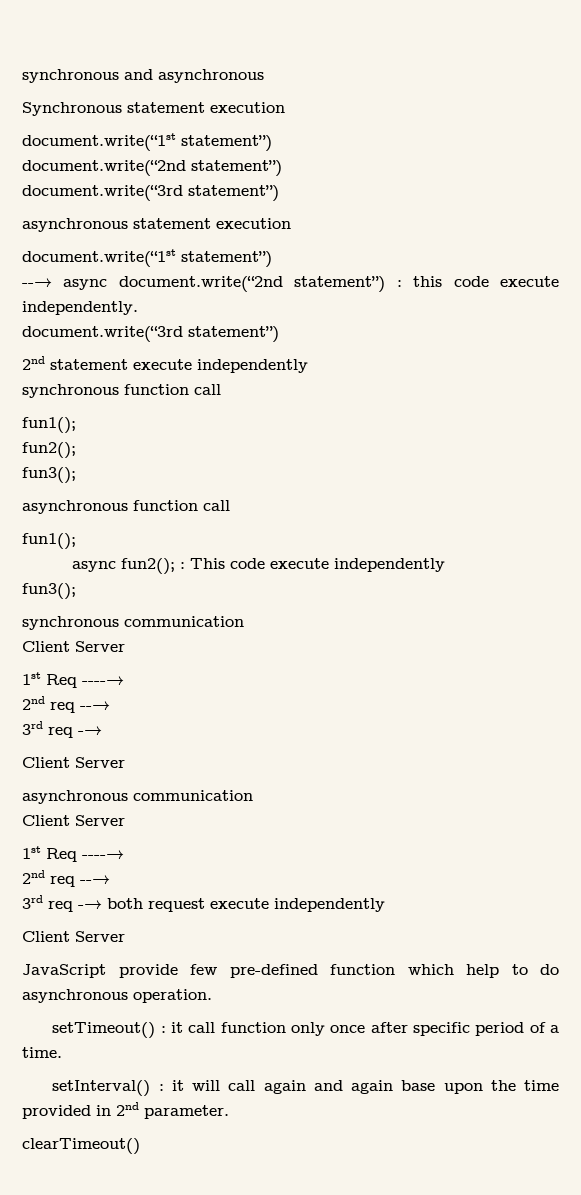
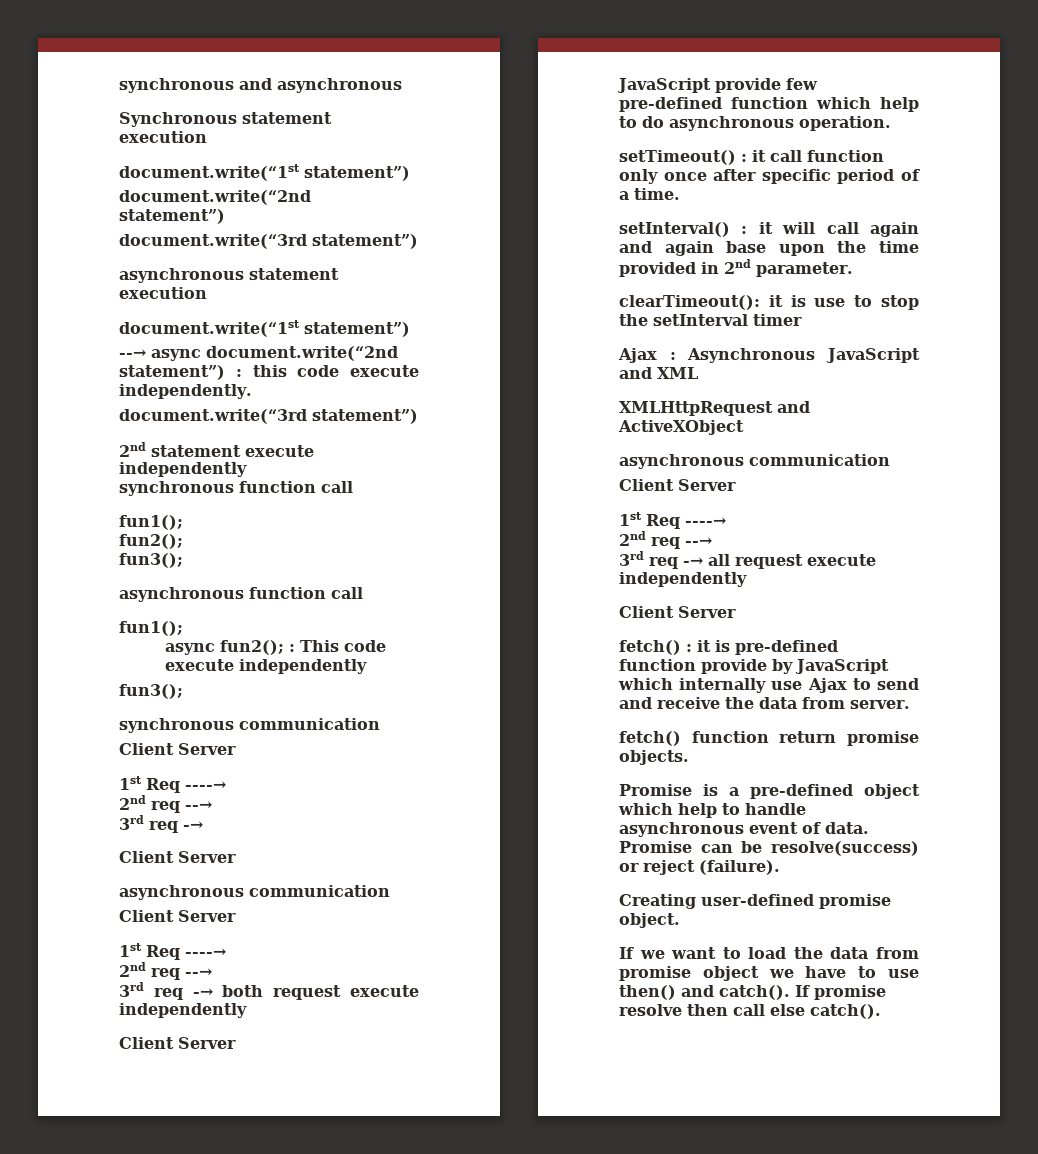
[22,1138,140,1155] clearTimeout() -> [619,295,919,310] [619,314,802,326] [618,348,920,363] [619,367,698,379] [619,401,810,416] [618,420,744,435] [619,454,890,469] [619,479,736,491] [619,512,726,529] [619,531,712,549] [619,551,876,569] [619,572,747,587] [619,606,736,618] [619,640,838,655] [619,659,889,674] [618,678,919,693] [619,697,910,709] [619,731,919,746] [619,750,689,765] [619,784,920,799] [618,803,806,818] [619,822,869,837] [619,841,919,856] [619,860,780,875] [619,894,891,909] [619,913,680,928] [619,947,919,959] [619,966,919,981] [619,985,886,1000] [619,1004,881,1019] clearTimeout(): it is use to stop the setInterval timer // Ajax : Asynchronous JavaScript and XML // XMLHttpRequest and ActiveXObject // asynchronous communication // Client Server // 1st Req ----→ // 2nd req --→ // 3rd req -→ all request execute independently // Client Server // fetch() : it is pre-defined function provide by JavaScript which internally use Ajax to send and receive the data from server. // fetch() function return promise objects. // Promise is a pre-defined object which help to handle asynchronous event of data. Promise can be resolve(success) or reject (failure). // Creating user-defined promise object. // If we want to load the data from promise object we have to use then() and catch(). If promise resolve then call else catch().

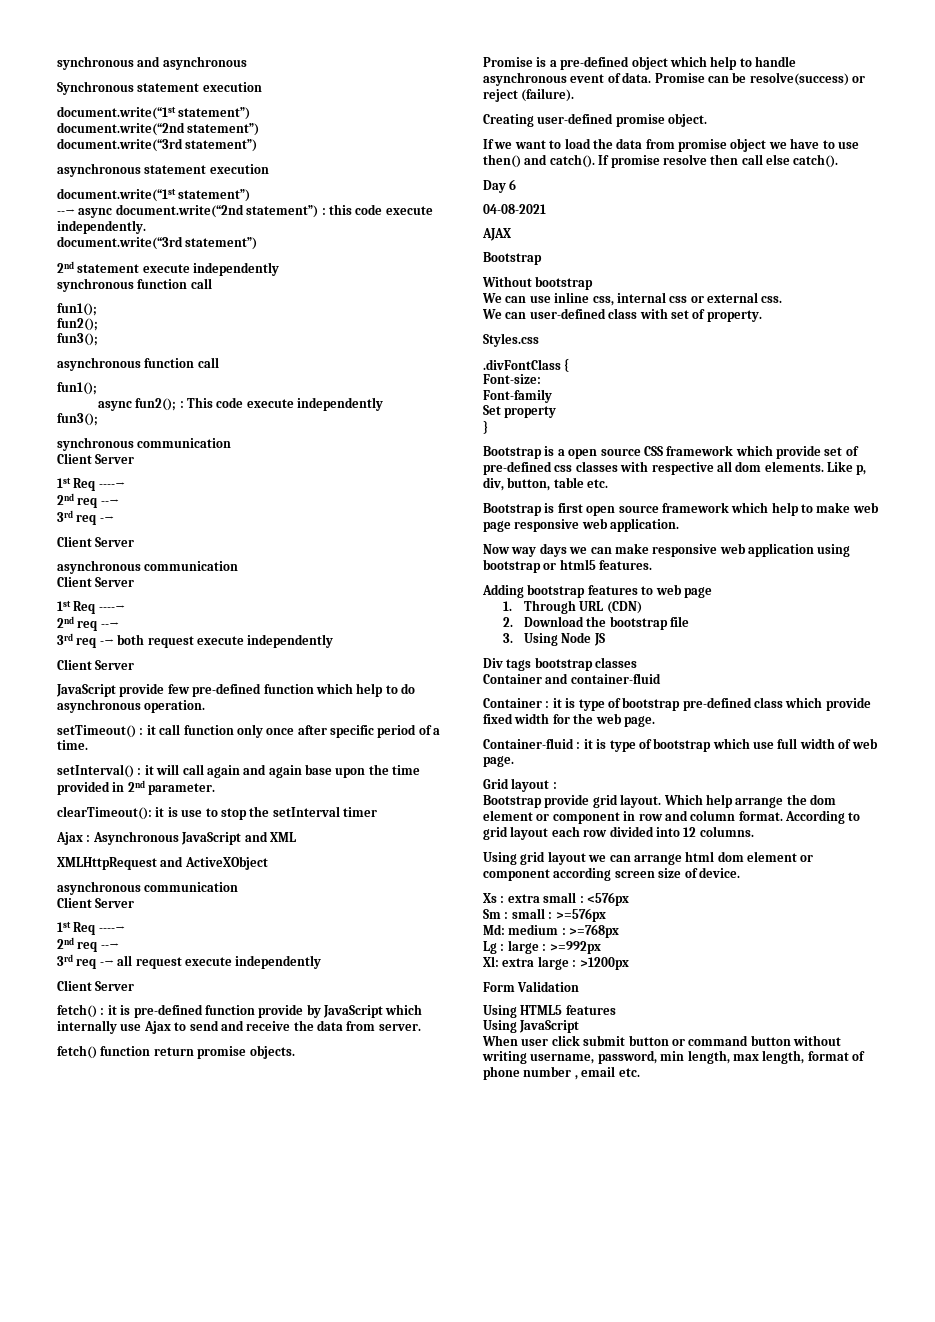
(881, 1011) none -> [483,179,517,193] [483,204,546,214] [482,228,511,241] [483,252,542,265] [482,276,594,290] [482,292,783,306] [482,308,762,322] [483,333,539,347] [483,358,570,372] [483,374,541,384] [483,389,552,403] [483,405,557,418] [483,420,488,434] [483,445,859,459] [483,461,867,475] [483,477,609,491] [483,502,879,516] [483,518,680,532] [483,543,851,557] [483,559,653,573] [482,584,712,598] [503,600,642,614] [503,616,690,630] [503,632,605,646] [483,657,638,671] [483,673,661,684] [483,697,871,711] [483,713,655,727] [483,738,878,752] [483,756,514,767] [483,778,557,792] [483,794,836,808] [483,810,861,824] [483,826,754,840] [483,851,814,865] [483,867,740,881] [483,892,629,906] [483,908,606,922] [483,924,620,938] [483,940,601,954] [483,956,629,970] [483,981,580,992] [483,1005,616,1018] [483,1020,580,1033] [482,1035,841,1046] [482,1050,865,1064] [483,1066,640,1080] // Day 6 // 04-08-2021 // AJAX // Bootstrap // Without bootstrap // We can use inline css, internal css or external css. // We can user-defined class with set of property. // Styles.css // .divFontClass { // Font-size: // Font-family // Set property // } // Bootstrap is a open source CSS framework which provide set of pre-defined css classes with respective all dom elements. Like p, div, button, table etc. // Bootstrap is first open source framework which help to make web page responsive web application. // Now way days we can make responsive web application using bootstrap or html5 features. // Adding bootstrap features to web page // 1. Through URL (CDN) // 2. Download the bootstrap file // 3. Using Node JS // Div tags bootstrap classes // Container and container-fluid // Container : it is type of bootstrap pre-defined class which provide fixed width for the web page. // Container-fluid : it is type of bootstrap which use full width of web page. // Grid layout : // Bootstrap provide grid layout. Which help arrange the dom element or component in row and column format. According to grid layout each row divided into 12 columns. // Using grid layout we can arrange html dom element or component according screen size of device. // Xs : extra small : <576px // Sm : small : >=576px // Md: medium : >=768px // Lg : large : >=992px // Xl: extra large : >1200px // Form Validation // Using HTML5 features // Using JavaScript // When user click submit button or command button without writing username, password, min length, max length, format of phone number , email etc.

